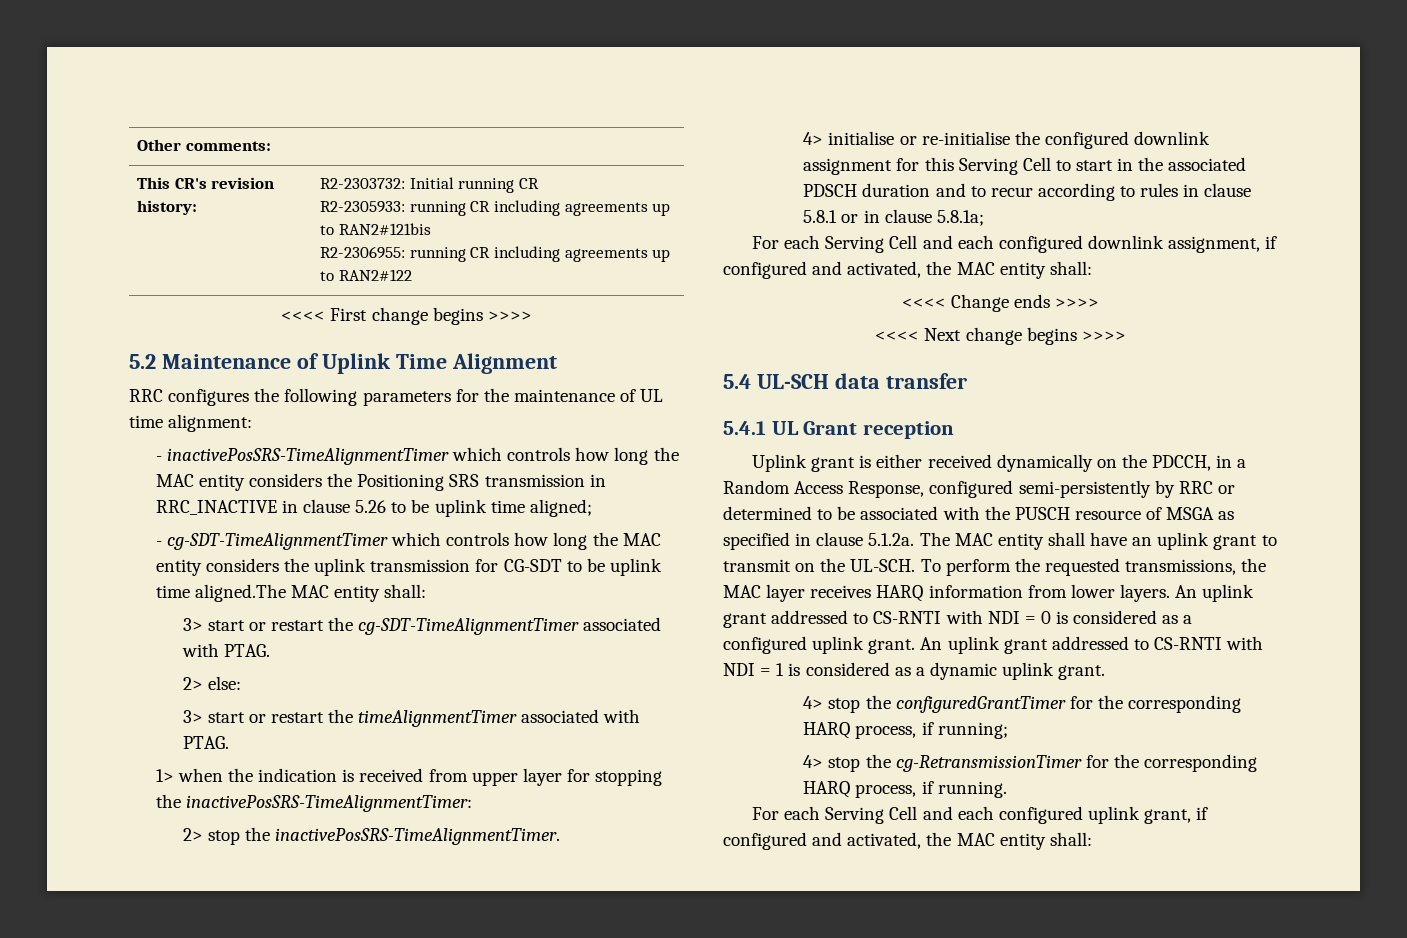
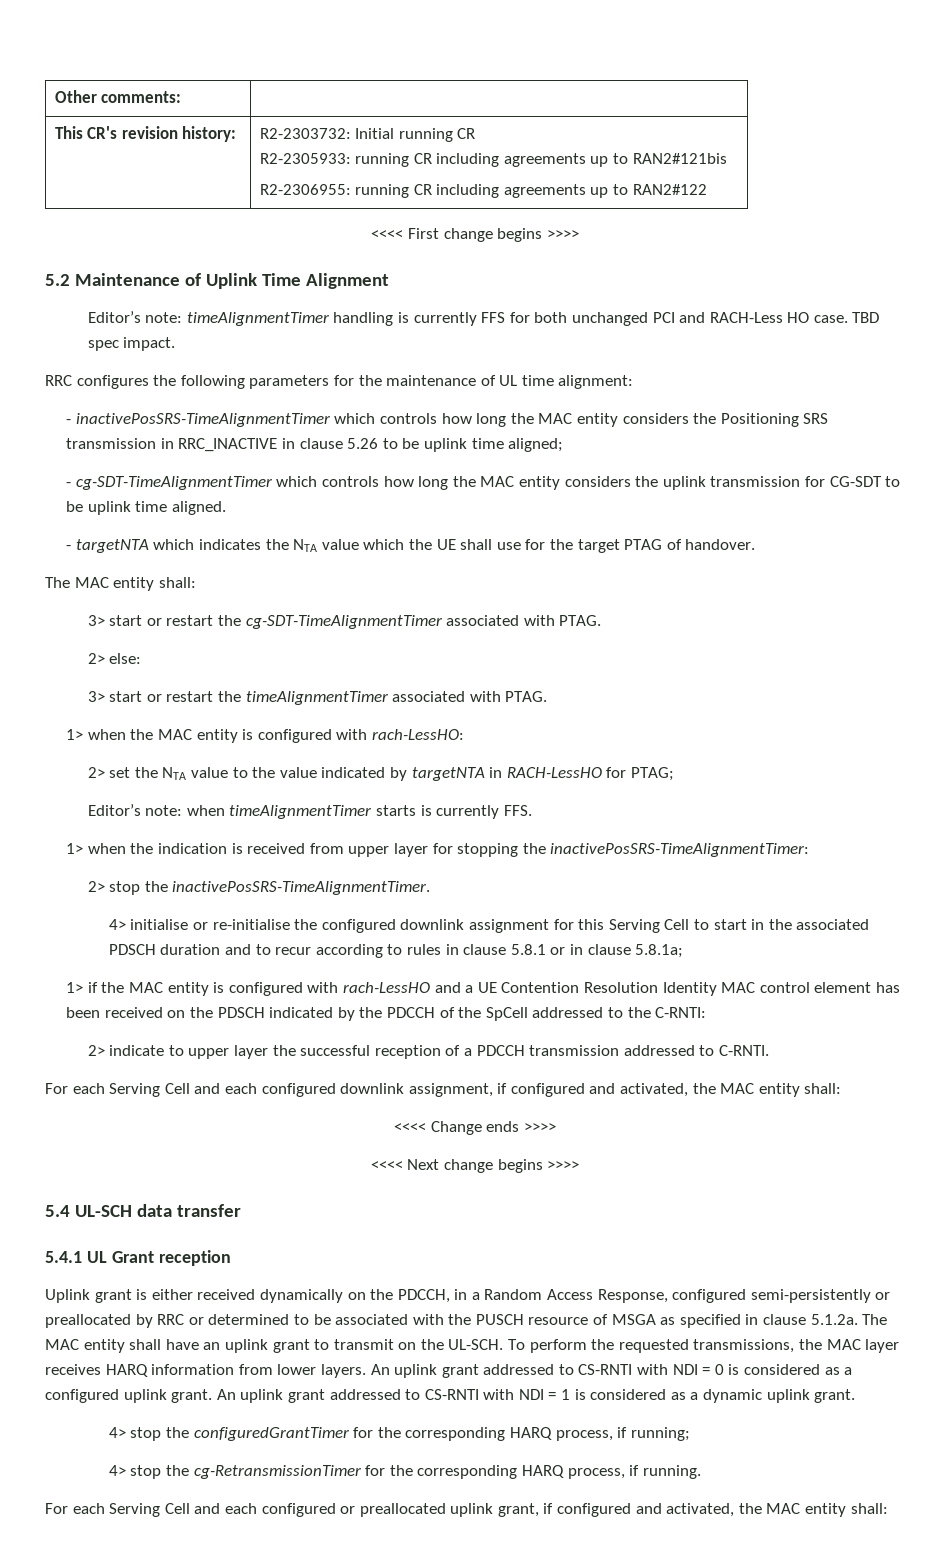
(557, 363) none -> [87,311,880,326] [87,337,176,351] // Editor’s note: timeAlignmentTimer handling is currently FFS for both unchanged PCI and RACH-Less HO case. TBD spec impact.
[194,584,286,602] aligned.The -> [172,501,227,515] [66,539,756,553] [45,577,70,588] aligned. // - targetNTA which indicates the NTA value which the UE shall use for the target PTAG of handover. // The
(229, 742) none -> [66,729,465,743] [87,767,674,781] [87,804,532,819] // 1> when the MAC entity is configured with rach-LessHO: // 2> set the NTA value to the value indicated by targetNTA in RACH-LessHO for PTAG; // Editor’s note: when timeAlignmentTimer starts is currently FFS.
(984, 218) none -> [66,982,900,996] [66,1007,707,1021] [87,1045,769,1059] // 1> if the MAC entity is configured with rach-LessHO and a UE Contention Resolution Identity MAC control element has been received on the PDSCH indicated by the PDCCH of the SpCell addressed to the C-RNTI: // 2> indicate to upper layer the successful reception of a PDCCH transmission addressed to C-RNTI.
(1151, 489) none -> [875,1292,891,1300] [45,1314,131,1328] or preallocated
(1083, 815) none -> [340,1503,446,1517] or preallocated

